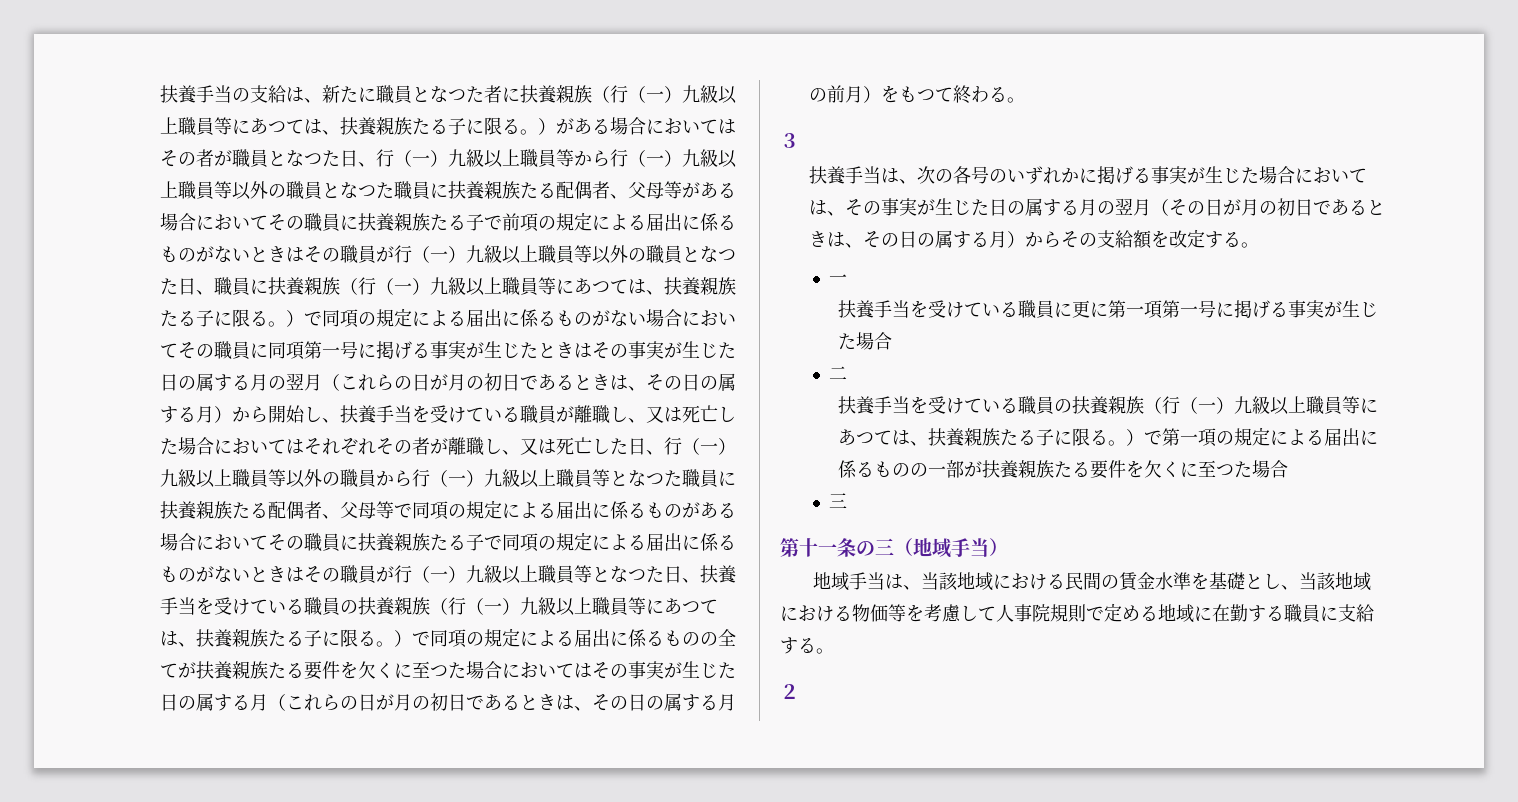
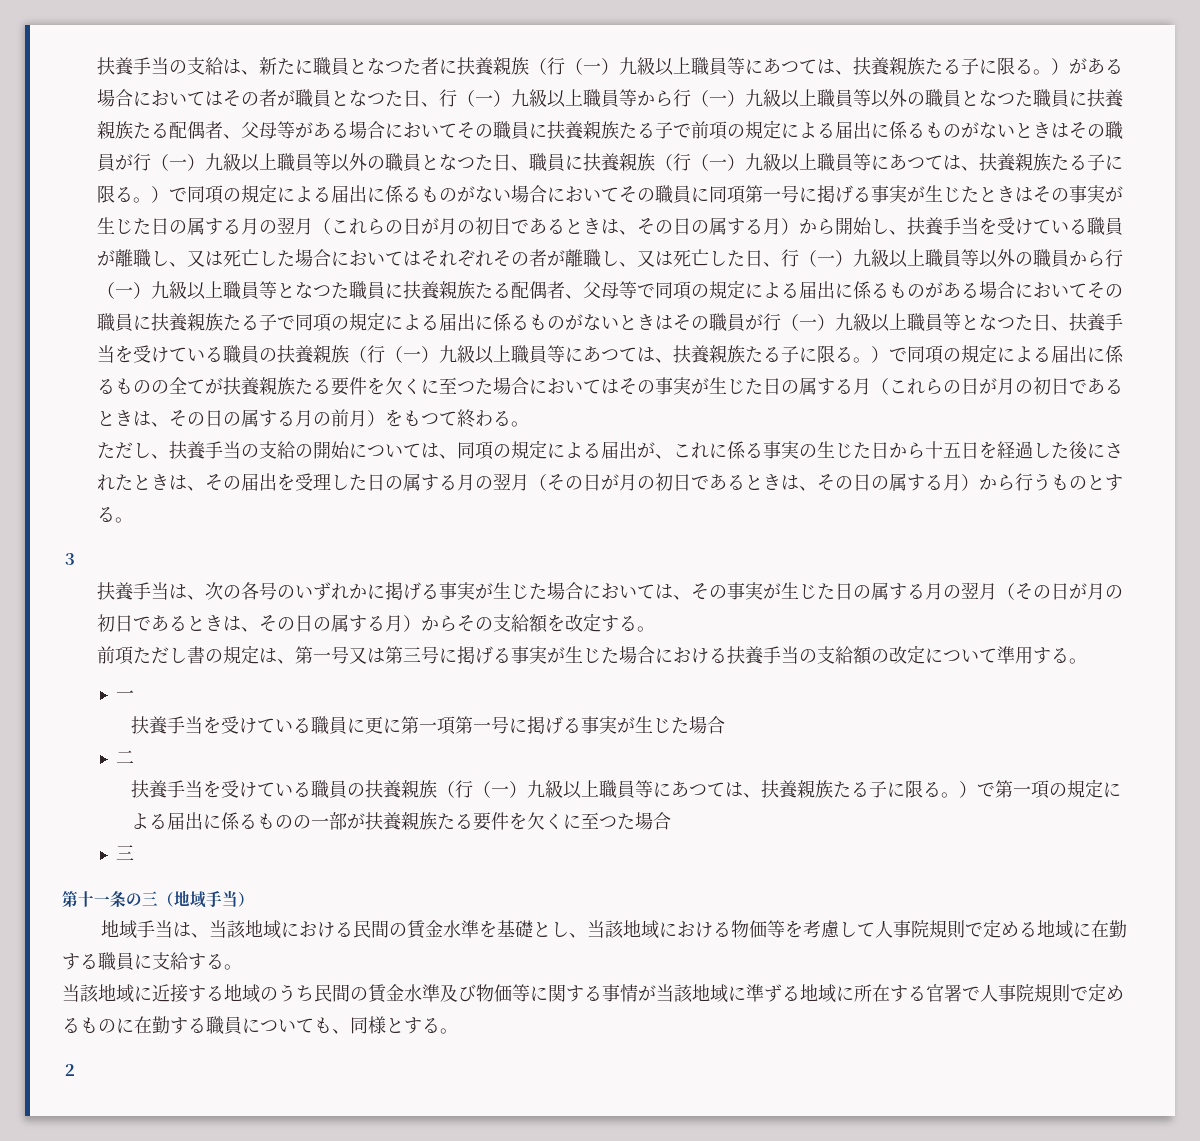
(1026, 100) none -> [96,440,1123,460] [96,473,1123,491] [96,507,133,523] // ただし、扶養手当の支給の開始については、同項の規定による届出が、これに係る事実の生じた日から十五日を経過した後にされたときは、その届出を受理した日の属する月の翌月（その日が月の初日であるときは、その日の属する月）から行うものとする。
(1260, 245) none -> [96,645,1087,665] // 前項ただし書の規定は、第一号又は第三号に掲げる事実が生じた場合における扶養手当の支給額の改定について準用する。
(834, 651) none -> [62,983,1124,1003] [62,1016,458,1034] // 当該地域に近接する地域のうち民間の賃金水準及び物価等に関する事情が当該地域に準ずる地域に所在する官署で人事院規則で定めるものに在勤する職員についても、同様とする。

